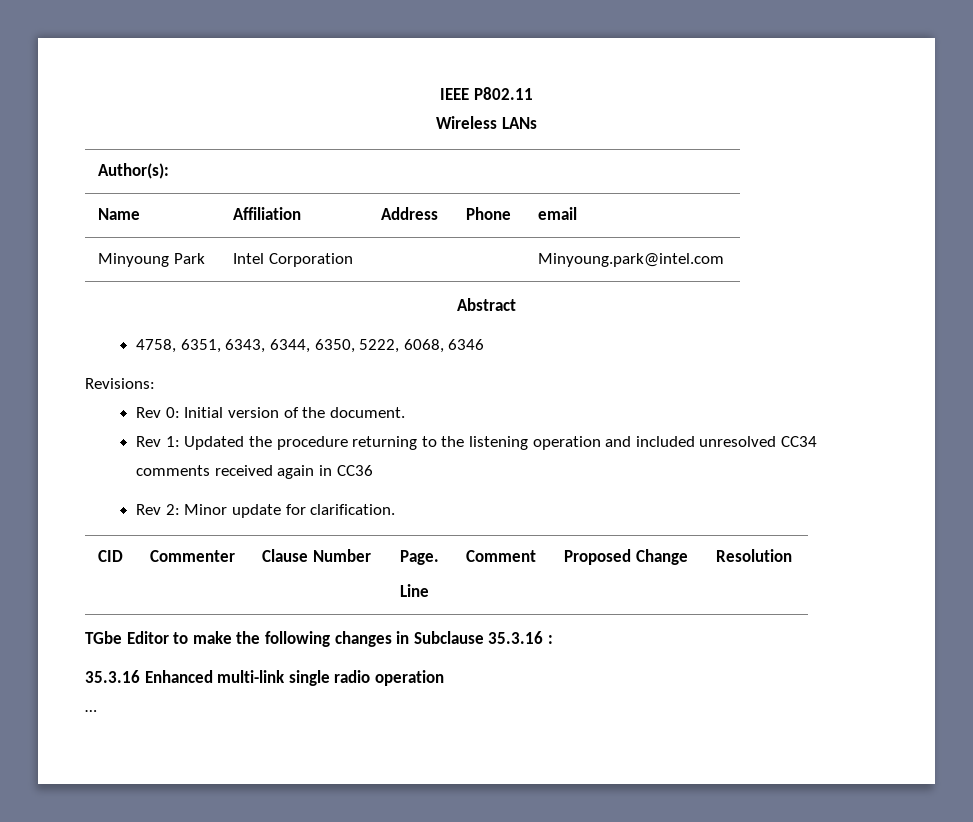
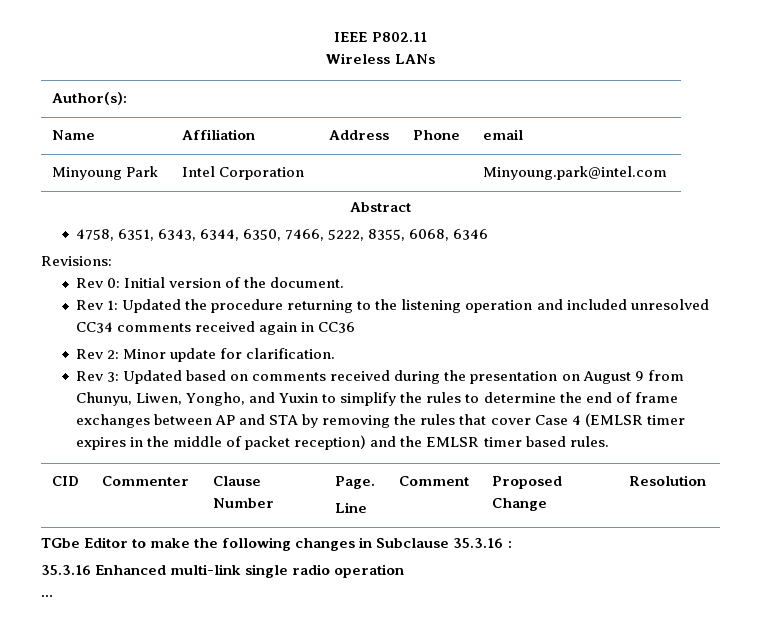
[359,339,400,353] 5222, -> [285,229,406,241] 7466, 5222, 8355,
(396, 509) none -> [76,370,684,384] [76,392,678,406] [76,413,685,428] [76,435,609,450] // Rev 3: Updated based on comments received during the presentation on August 9 from Chunyu, Liwen, Yongho, and Yuxin to simplify the rules to determine the end of frame exchanges between AP and STA by removing the rules that cover Case 4 (EMLSR timer expires in the middle of packet reception) and the EMLSR timer based rules.

